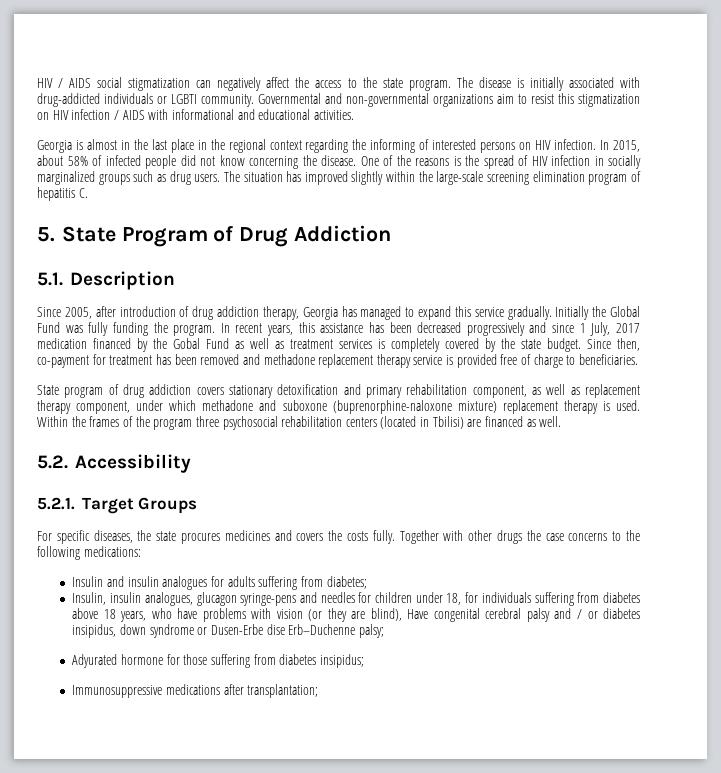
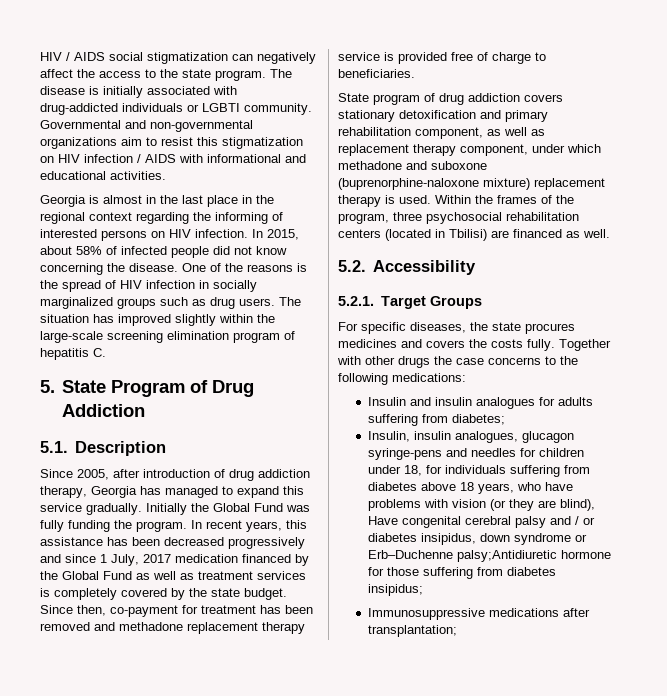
[173,338,200,349] Gobal -> [62,571,99,580] Global
[153,419,193,430] program -> [338,213,389,224] program,
[210,624,384,638] [72,654,118,668] Dusen-Erbe dise Erb–Duchenne palsy; // Adyurated -> [368,550,558,562] Erb–Duchenne palsy;Antidiuretic

